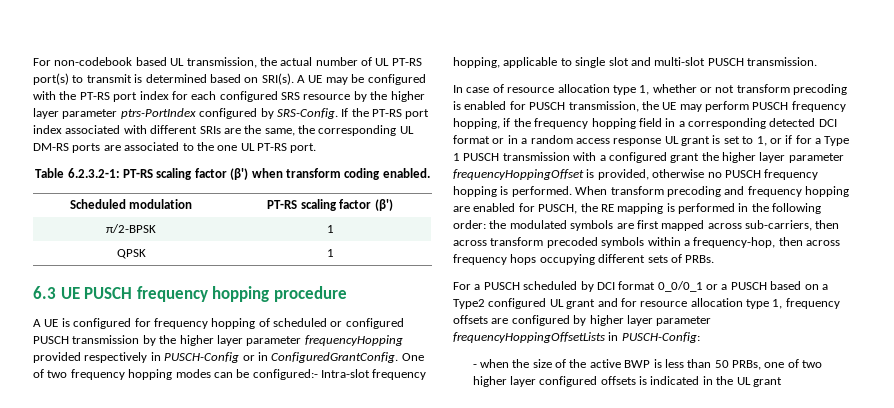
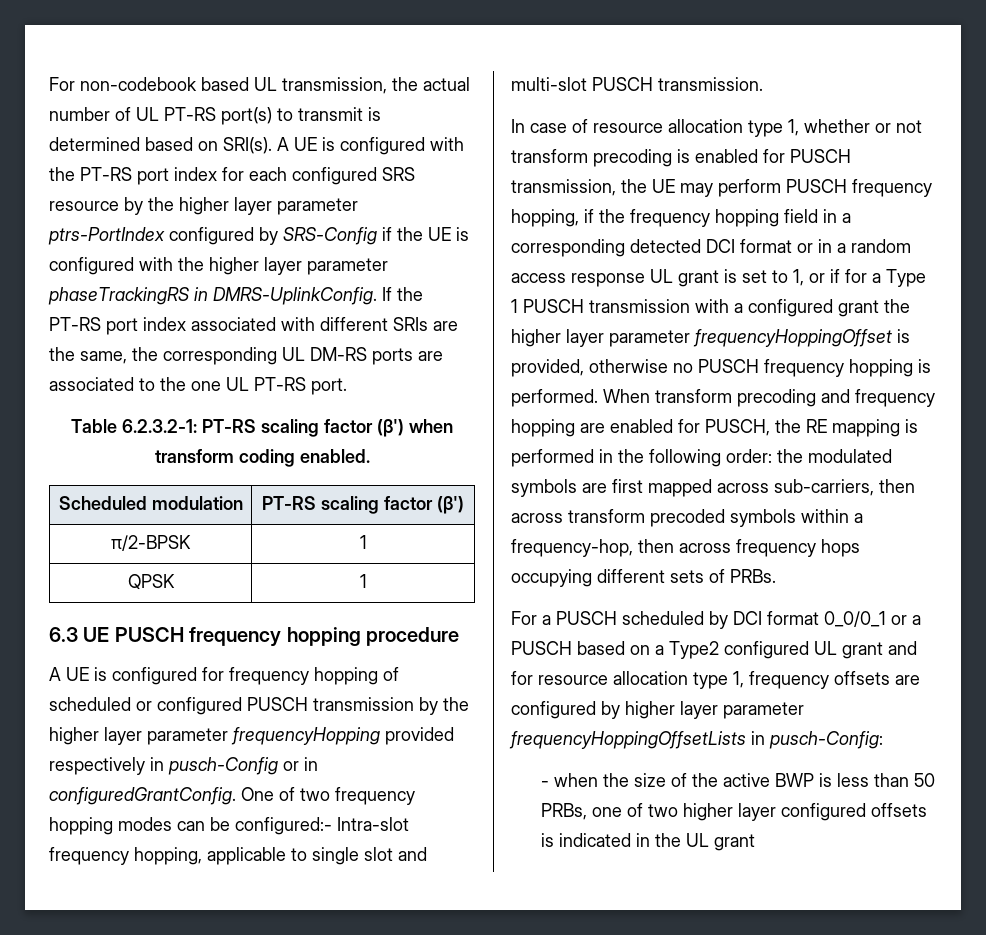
[325,74,365,85] may be -> [322,137,335,151] is
[276,108,338,119] SRS-Config. -> [283,227,469,245] [49,257,388,275] [48,287,377,305] SRS-Config if the UE is configured with the higher layer parameter phaseTrackingRS in DMRS-UplinkConfig.
[164,352,399,363] PUSCH-Config or in ConfiguredGrantConfig. -> [168,757,318,775] [49,787,236,805] pusch-Config or in configuredGrantConfig.
[621,332,700,343] PUSCH-Config: -> [769,731,883,749] pusch-Config:

